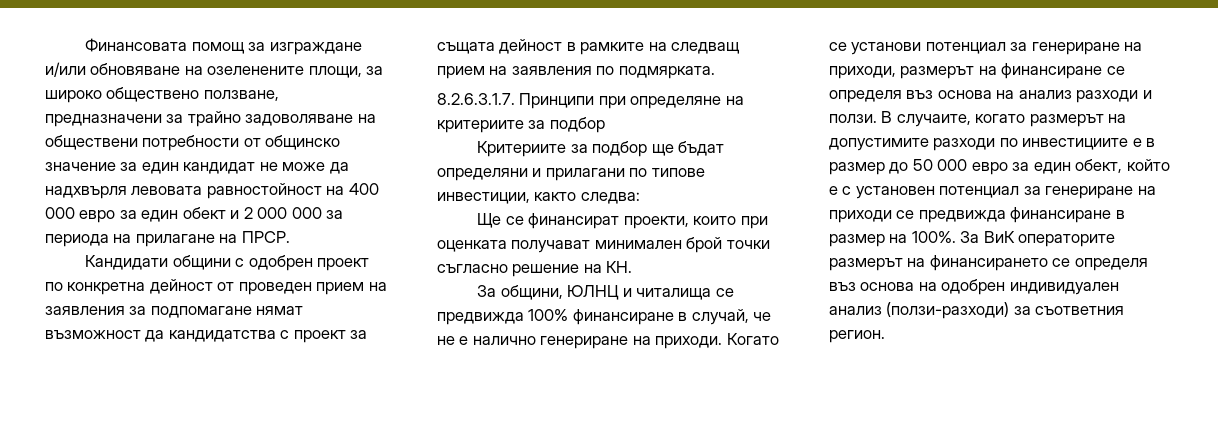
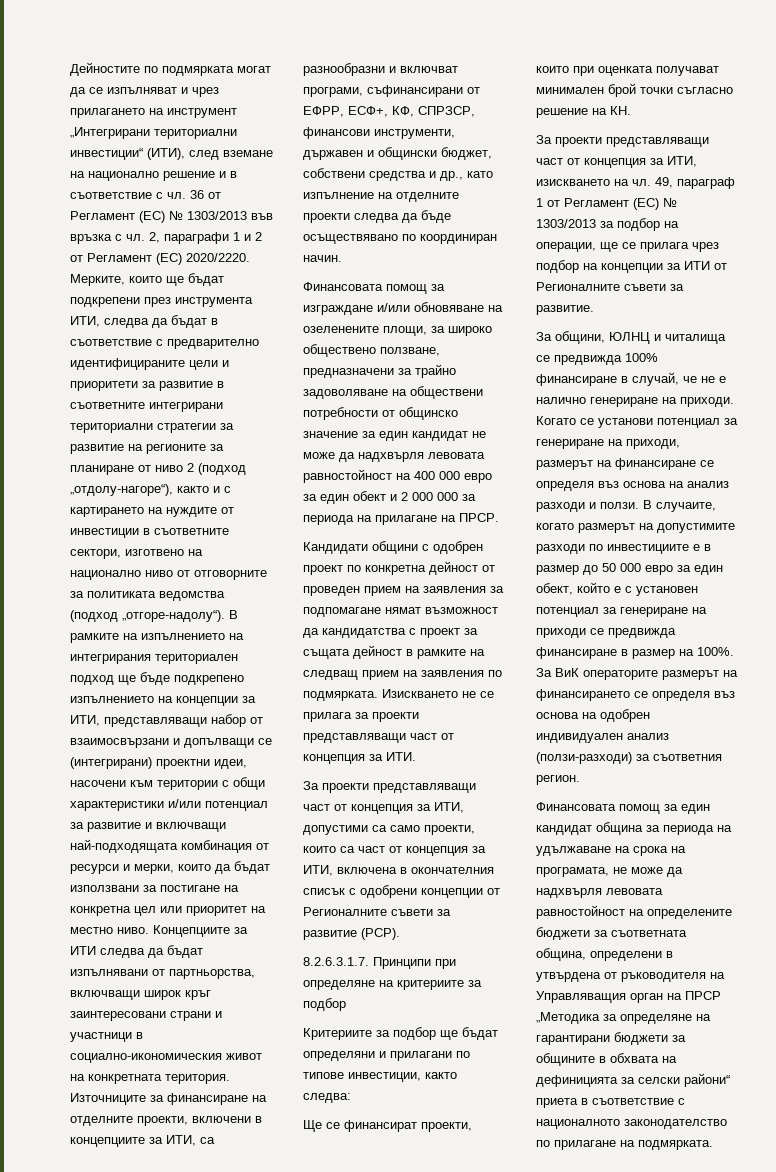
(85, 45) none -> [70,62,271,76] [70,87,219,97] [70,108,237,118] [70,127,237,139] [70,148,273,160] [70,171,237,181] [70,190,221,199] [70,210,273,223] [70,232,262,244] [70,253,250,265] [70,273,224,286] [70,297,253,307] [70,315,218,328] [70,339,259,349] [70,358,229,370] [70,381,224,391] [70,402,223,412] [70,423,234,433] [70,444,224,454] [70,463,246,475] [70,484,231,496] [70,507,234,517] [70,528,229,538] [70,549,203,559] [70,570,267,580] [70,591,225,601] [70,610,238,622] [70,633,244,643] [70,654,238,664] [70,672,244,685] [70,696,256,706] [70,714,263,727] [70,738,272,748] [70,757,247,769] [70,777,265,790] [70,799,268,811] [70,822,226,832] [70,839,269,853] [70,861,270,874] [70,885,239,892] [70,906,266,916] [70,925,248,937] [70,945,203,958] [70,969,255,979] [70,990,211,1000] [70,1011,222,1021] [70,1032,143,1042] [70,1053,262,1063] [70,1074,230,1084] [70,1093,267,1105] [70,1116,262,1126] [70,1135,215,1147] [303,63,458,76] [303,85,480,97] [303,106,475,117] [303,127,455,139] [303,147,492,160] [303,168,493,181] [303,192,459,202] [303,210,451,223] [303,234,497,244] [303,255,342,262] Дейностите по подмярката могат да се изпълняват и чрез прилагането на инструмент „Интегрирани териториални инвестиции“ (ИТИ), след вземане на национално решение и в съответствие с чл. 36 от Регламент (ЕС) № 1303/2013 във връзка с чл. 2, параграфи 1 и 2 от Регламент (ЕС) 2020/2220. Мерките, които ще бъдат подкрепени през инструмента ИТИ, следва да бъдат в съответствие с предварително идентифицираните цели и приоритети за развитие в съответните интегрирани териториални стратегии за развитие на регионите за планиране от ниво 2 (подход „отдолу-нагоре“), както и с картирането на нуждите от инвестиции в съответните сектори, изготвено на национално ниво от отговорните за политиката ведомства (подход „отгоре-надолу“). В рамките на изпълнението на интегрирания териториален подход ще бъде подкрепено изпълнението на концепции за ИТИ, представляващи набор от взаимосвързани и допълващи се (интегрирани) проектни идеи, насочени към територии с общи характеристики и/или потенциал за развитие и включващи най-подходящата комбинация от ресурси и мерки, които да бъдат използвани за постигане на конкретна цел или приоритет на местно ниво. Концепциите за ИТИ следва да бъдат изпълнявани от партньорства, включващи широк кръг заинтересовани страни и участници в социално-икономическия живот на конкретната територия. Източниците за финансиране на отделните проекти, включени в концепциите за ИТИ, са разнообразни и включват програми, съфинансирани от ЕФРР, ЕСФ+, КФ, СПРЗСР, финансови инструменти, държавен и общински бюджет, собствени средства и др., като изпълнение на отделните проекти следва да бъде осъществявано по координиран начин. //
(715, 72) none -> [382,689,494,698] [303,712,419,722] [303,733,454,743] [303,752,416,764] [303,781,476,793] [303,802,464,814] [303,825,475,835] [303,846,486,856] [303,865,494,876] [303,885,500,898] [303,907,451,916] [303,928,400,940] Изискването не се прилага за проекти представляващи част от концепция за ИТИ. // За проекти представляващи част от концепция за ИТИ, допустими са само проекти, които са част от концепция за ИТИ, включена в окончателния списък с одобрени концепции от Регионалните съвети за развитие (РСР).
(633, 267) none -> [536,135,709,147] [536,156,697,168] [536,177,735,189] [536,197,677,210] [536,218,679,231] [536,242,719,252] [536,260,727,273] [536,282,684,291] [536,305,594,315] // За проекти представляващи част от концепция за ИТИ, изискването на чл. 49, параграф 1 от Регламент (ЕС) № 1303/2013 за подбор на операции, ще се прилага чрез подбор на концепции за ИТИ от Регионалните съвети за развитие.
(885, 336) none -> [536,802,710,814] [536,822,732,835] [536,846,686,856] [536,867,683,877] [536,888,663,898] [536,905,732,919] [536,927,687,940] [536,948,673,961] [536,972,725,982] [536,991,721,1003] [536,1012,711,1024] [536,1032,686,1045] [536,1053,677,1066] [536,1073,730,1087] [536,1098,685,1108] [536,1119,727,1129] [536,1140,713,1150] // Финансовата помощ за един кандидат община за периода на удължаване на срока на програмата, не може да надхвърля левовата равностойност на определените бюджети за съответната община, определени в утвърдена от ръководителя на Управляващия орган на ПРСР „Методика за определяне на гарантирани бюджети за общините в обхвата на дефиницията за селски райони“ приета в съответствие с националното законодателство по прилагане на подмярката.

